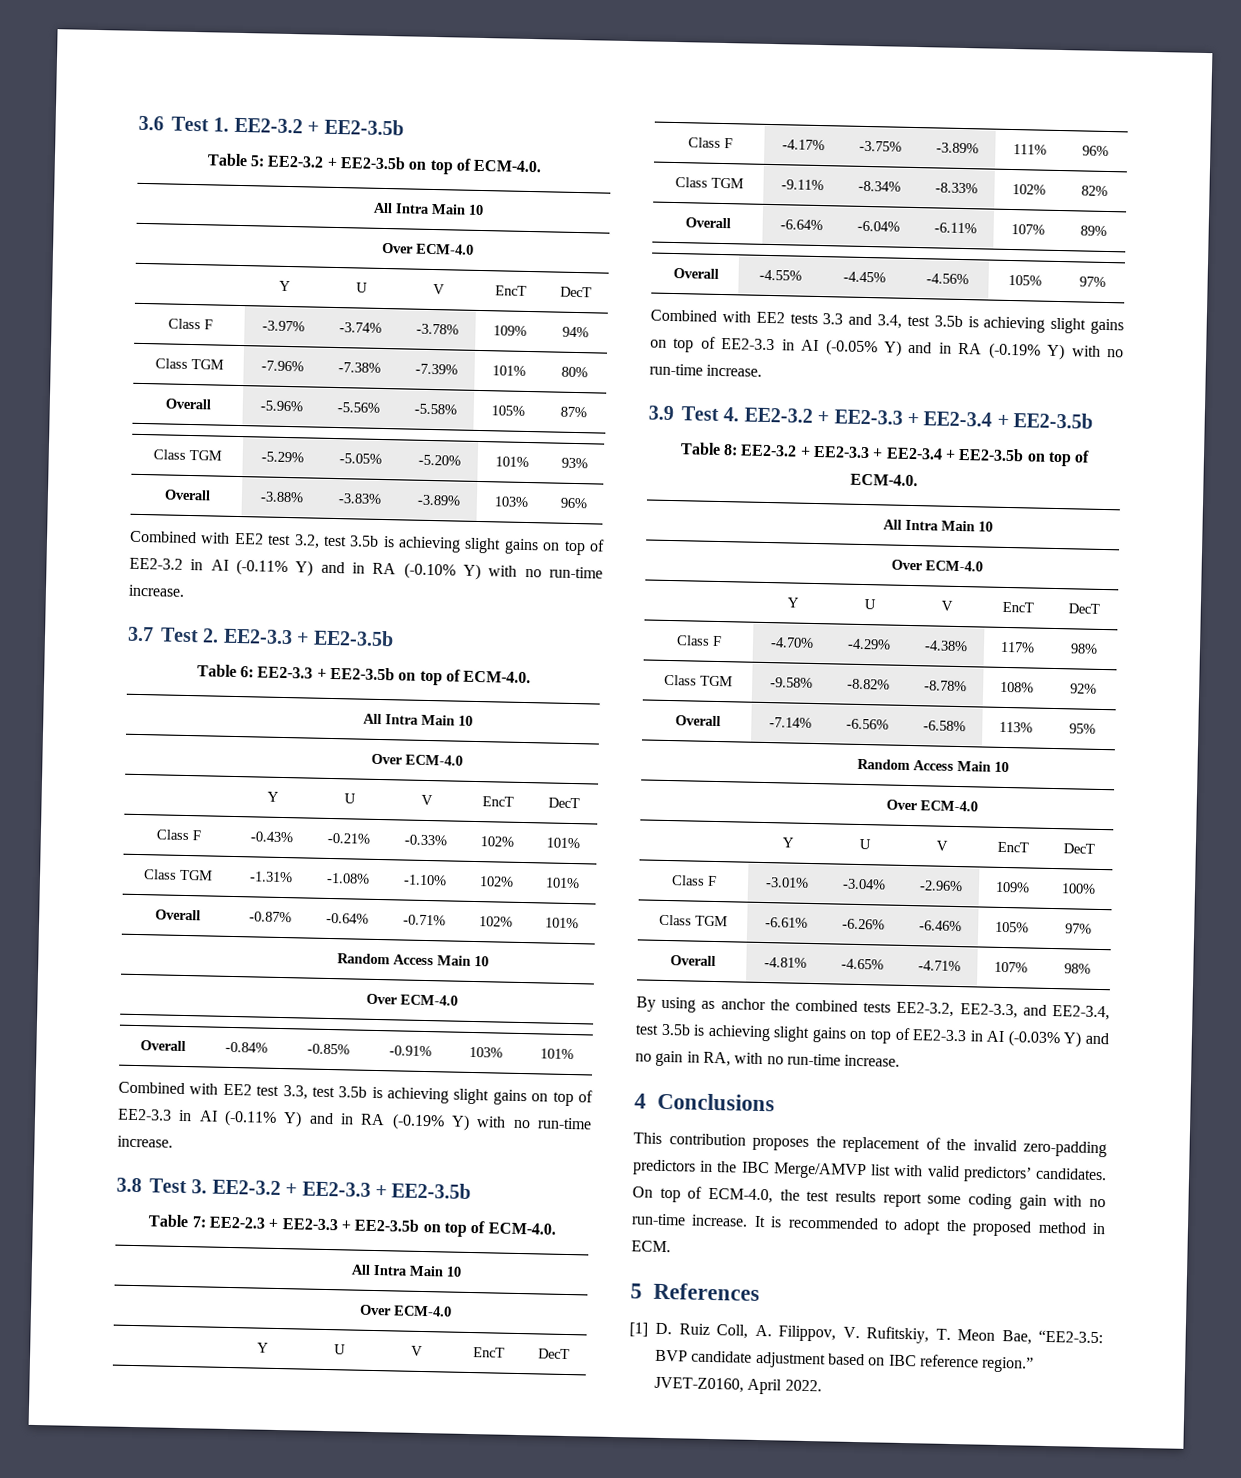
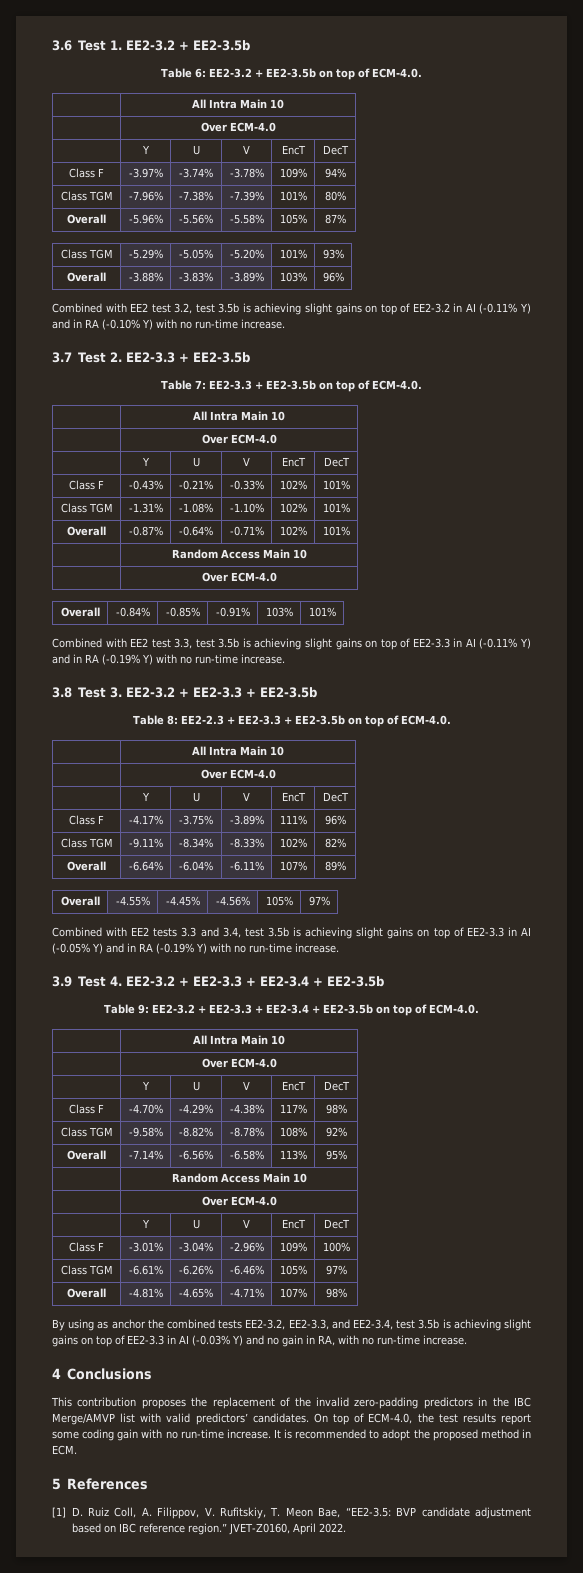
[250,155,266,167] 5: -> [194,68,206,78] 6:
[240,666,255,678] 6: -> [194,380,206,389] 7:
[191,1216,206,1228] 7: -> [166,715,178,725] 8:
[723,444,739,456] 8: -> [137,1004,149,1014] 9:

